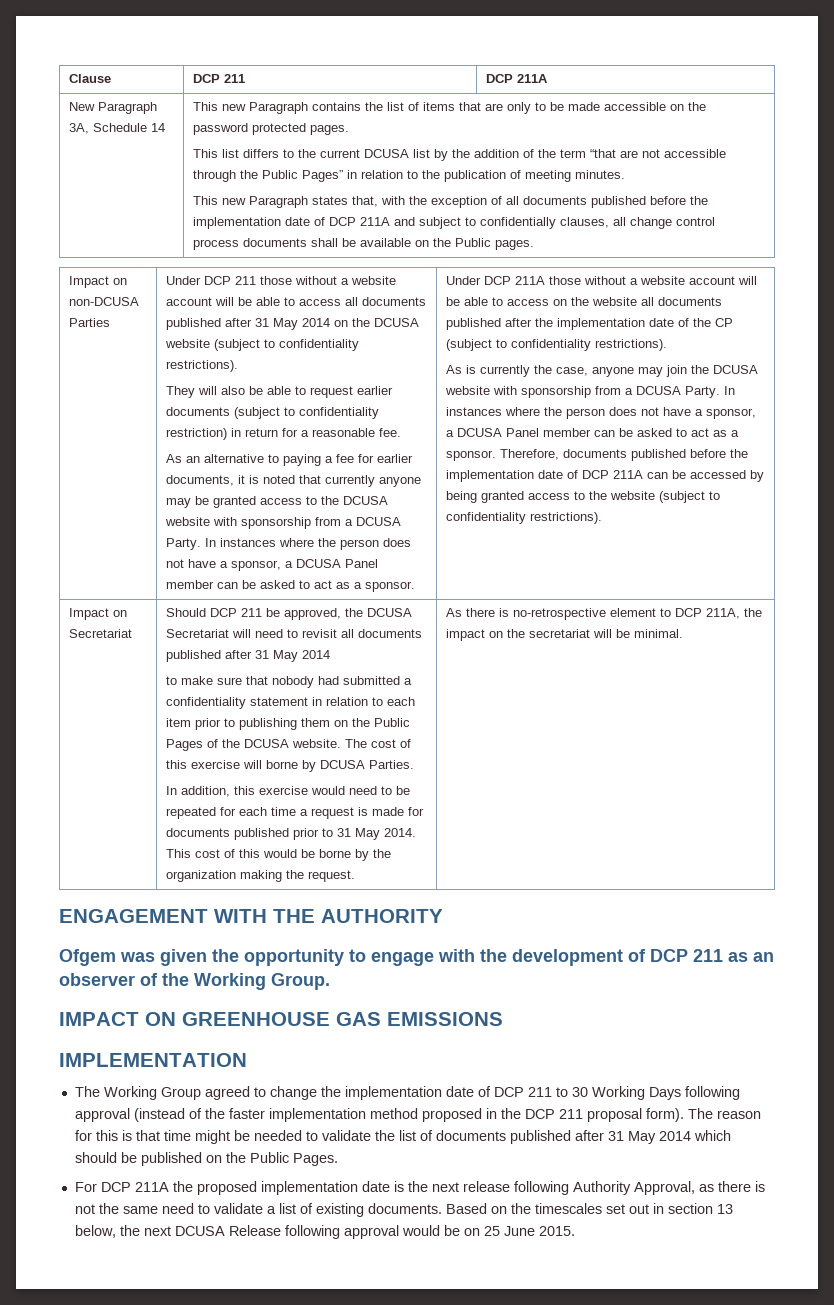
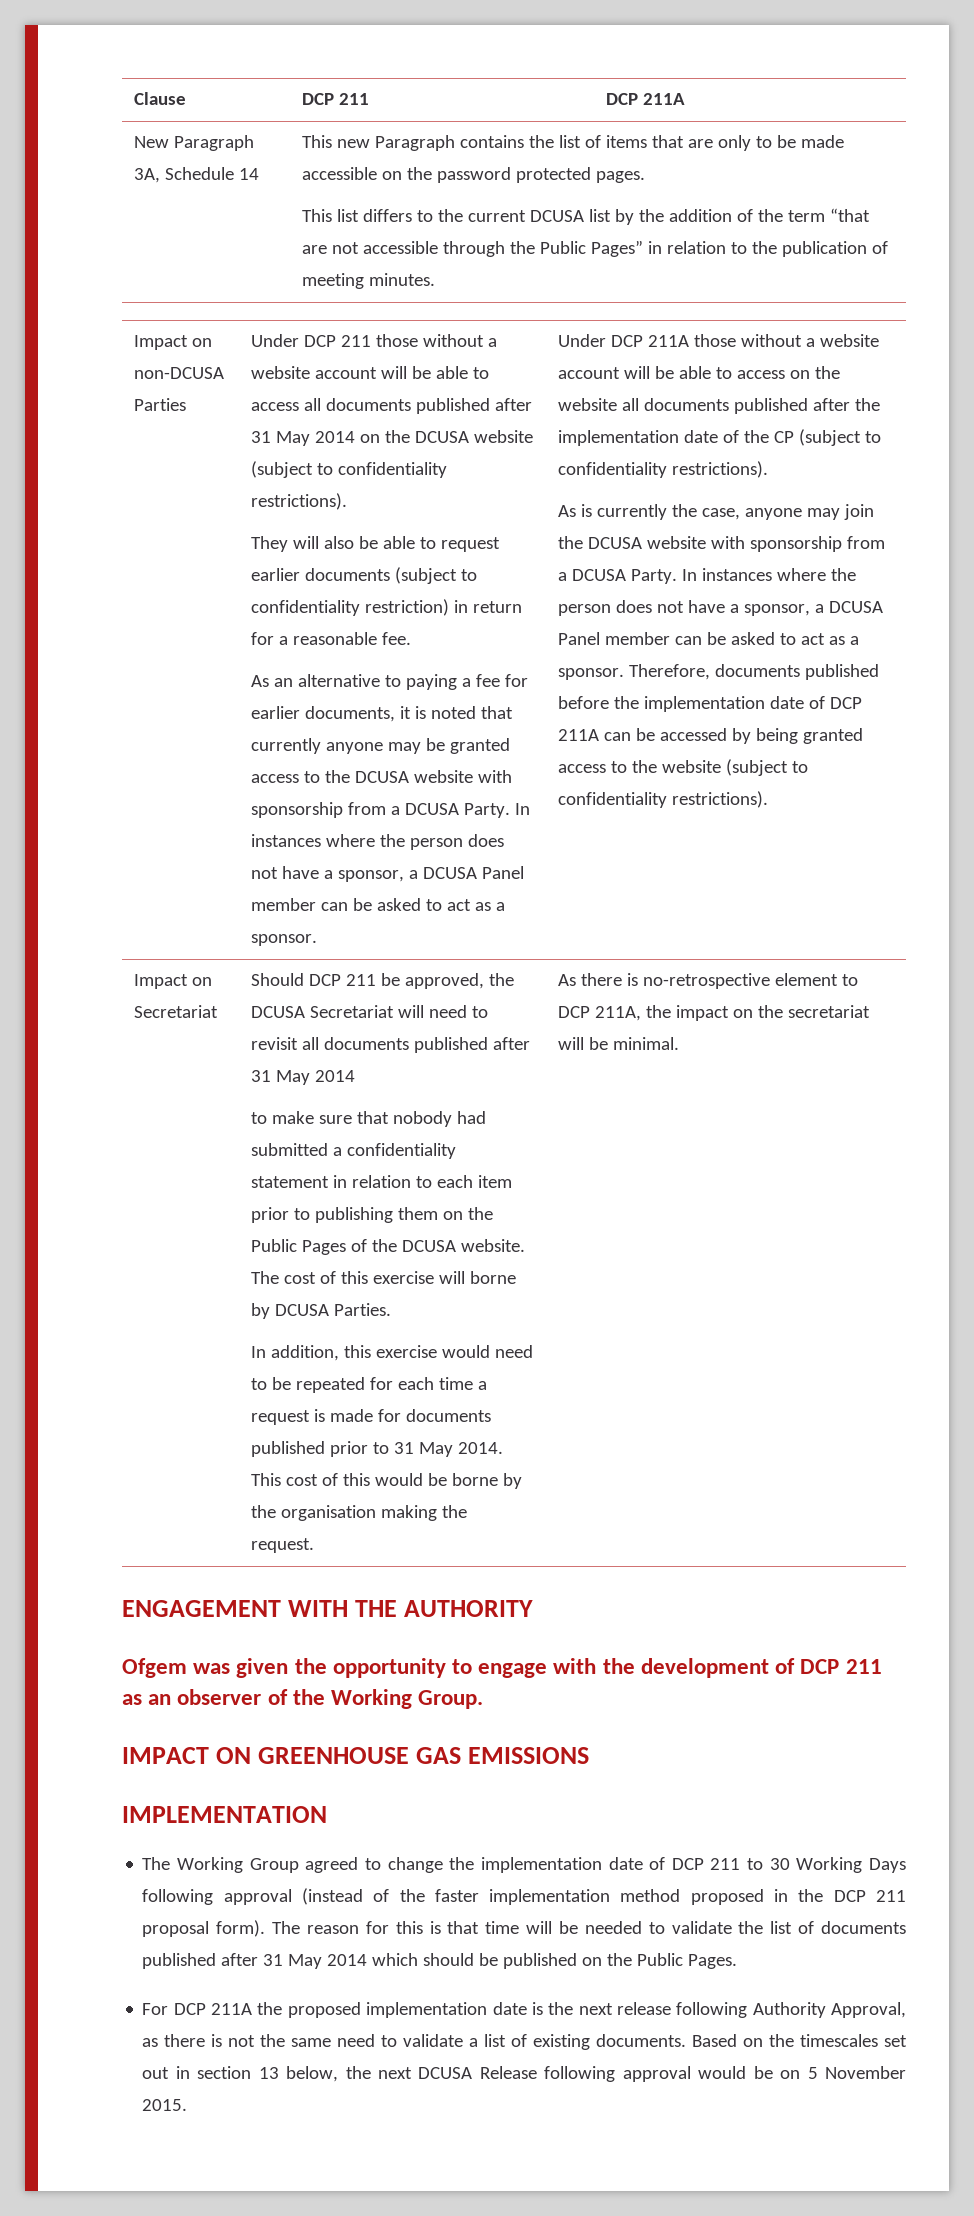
[193,196,709,208] [193,217,716,229] [193,238,535,250] // This new Paragraph states that, with the exception of all documents published before the implementation date of DCP 211A and subject to confidentially clauses, all change control process documents shall be available on the Public pages. -> (436, 279) none
[166,870,237,882] organization -> [281,1505,377,1521] organisation
[194,1130,230,1144] might -> [526,1921,553,1934] will
[483,1226,535,1236] 25 June -> [807,2066,907,2079] 5 November

